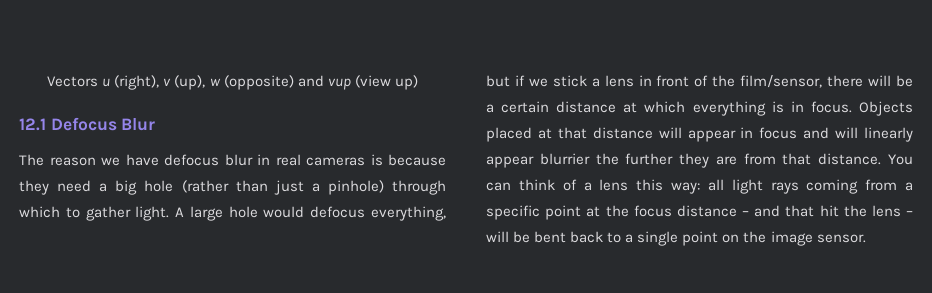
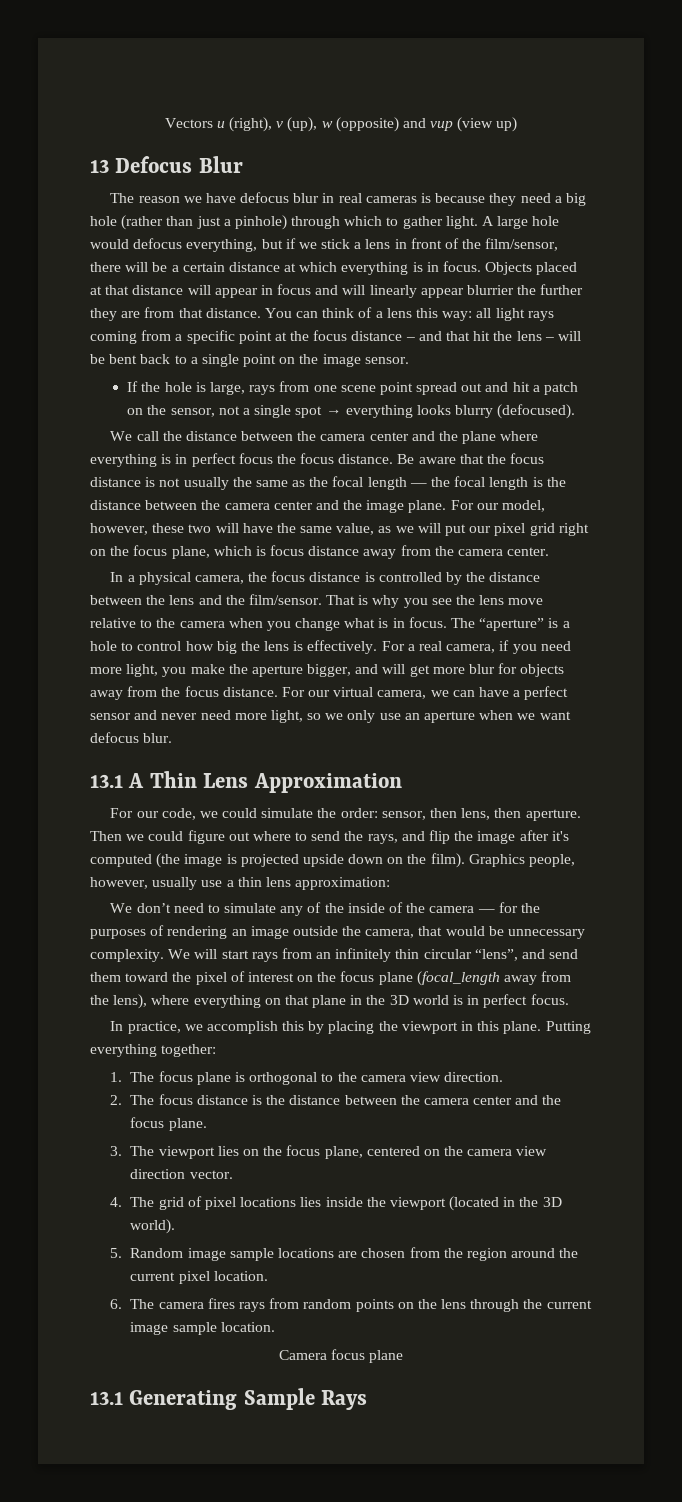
[19,118,46,131] 12.1 -> [90,159,109,173] 13
(866, 238) none -> [127,381,579,395] [127,404,576,419] [110,431,539,444] [90,453,545,467] [90,476,566,490] [90,500,546,513] [90,523,589,536] [90,545,550,559] [110,571,541,585] [90,594,544,608] [90,617,570,631] [90,640,571,654] [90,663,565,677] [90,686,569,700] [90,710,571,723] [90,732,173,743] [90,771,402,793] [110,808,581,821] [90,830,569,844] [90,853,576,868] [90,877,391,890] [110,902,540,916] [90,925,586,939] [90,948,579,962] [90,971,572,986] [90,994,569,1009] [110,1021,591,1034] [90,1044,217,1057] [110,1071,504,1085] [110,1094,562,1105] [130,1117,207,1131] [110,1145,548,1159] [130,1169,233,1179] [110,1196,562,1211] [130,1219,176,1234] [110,1247,579,1261] [130,1271,268,1284] [110,1298,592,1312] [130,1322,275,1335] [278,1349,404,1363] [90,1388,368,1410] // If the hole is large, rays from one scene point spread out and hit a patch on the sensor, not a single spot → everything looks blurry (defocused). // We call the distance between the camera center and the plane where everything is in perfect focus the focus distance. Be aware that the focus distance is not usually the same as the focal length — the focal length is the distance between the camera center and the image plane. For our model, however, these two will have the same value, as we will put our pixel grid right on the focus plane, which is focus distance away from the camera center. // In a physical camera, the focus distance is controlled by the distance between the lens and the film/sensor. That is why you see the lens move relative to the camera when you change what is in focus. The “aperture” is a hole to control how big the lens is effectively. For a real camera, if you need more light, you make the aperture bigger, and will get more blur for objects away from the focus distance. For our virtual camera, we can have a perfect sensor and never need more light, so we only use an aperture when we want defocus blur. // 13.1 A Thin Lens Approximation // For our code, we could simulate the order: sensor, then lens, then aperture. Then we could figure out where to send the rays, and flip the image after it's computed (the image is projected upside down on the film). Graphics people, however, usually use a thin lens approximation: // We don’t need to simulate any of the inside of the camera — for the purposes of rendering an image outside the camera, that would be unnecessary complexity. We will start rays from an infinitely thin circular “lens”, and send them toward the pixel of interest on the focus plane (focal_length away from the lens), where everything on that plane in the 3D world is in perfect focus. // In practice, we accomplish this by placing the viewport in this plane. Putting everything together: // 1. The focus plane is orthogonal to the camera view direction. // 2. The focus distance is the distance between the camera center and the focus plane. // 3. The viewport lies on the focus plane, centered on the camera view direction vector. // 4. The grid of pixel locations lies inside the viewport (located in the 3D world). // 5. Random image sample locations are chosen from the region around the current pixel location. // 6. The camera fires rays from random points on the lens through the current image sample location. // Camera focus plane // 13.1 Generating Sample Rays

